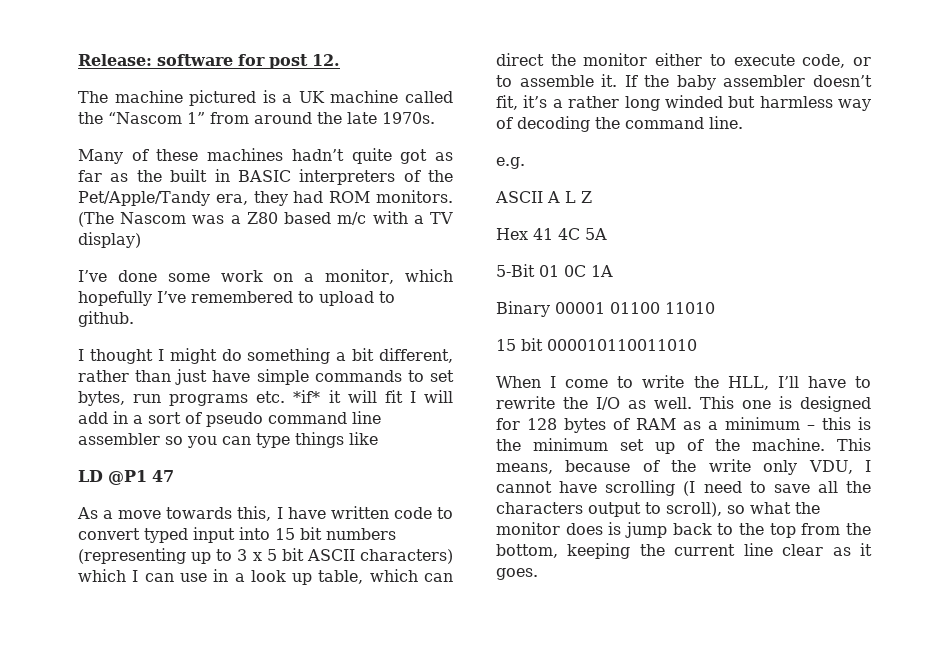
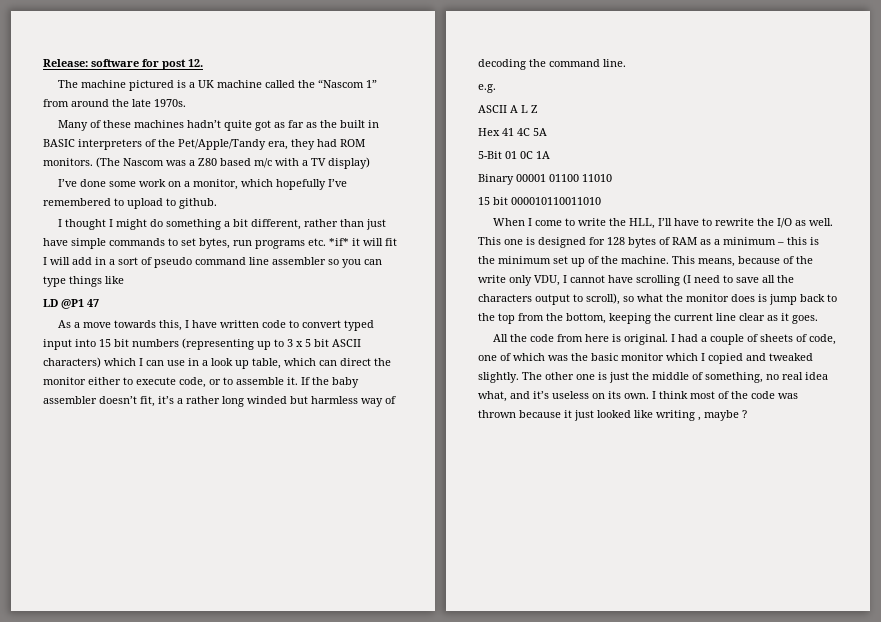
(538, 574) none -> [492,334,836,345] [478,353,813,364] [478,372,828,383] [478,391,798,402] [478,410,747,421] // All the code from here is original. I had a couple of sheets of code, one of which was the basic monitor which I copied and tweaked slightly. The other one is just the middle of something, no real idea what, and it’s useless on its own. I think most of the code was thrown because it just looked like writing , maybe ?

